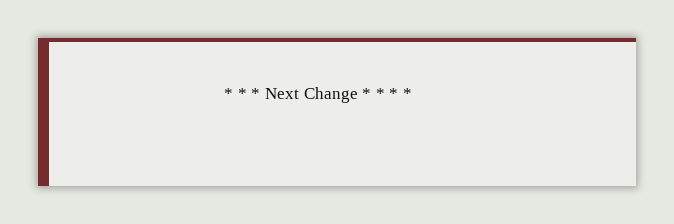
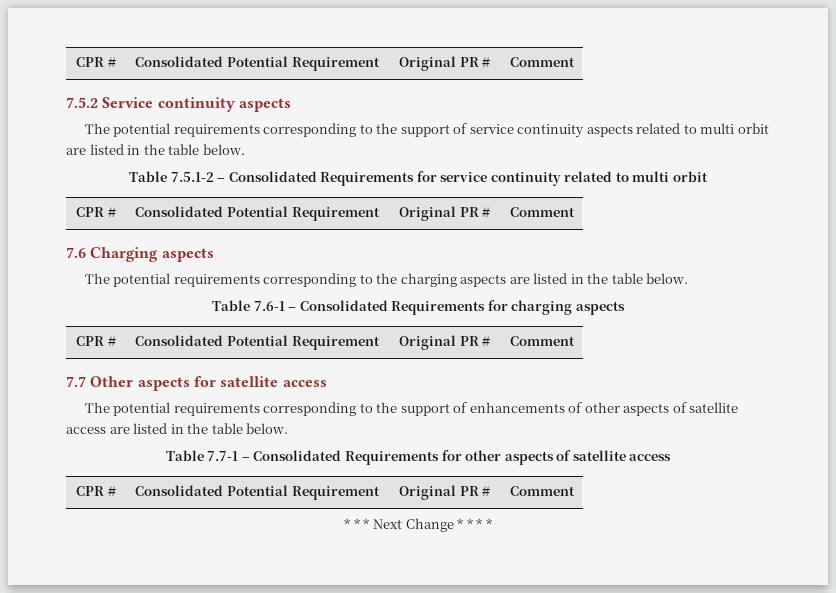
(224, 93) none -> [76,57,116,67] [135,56,380,71] [398,56,491,71] [509,57,575,67] [66,97,291,112] [84,123,769,138] [66,144,245,155] [129,171,708,186] [76,207,116,217] [135,206,380,221] [398,206,491,221] [509,207,575,217] [66,247,214,262] [84,273,689,287] [212,300,625,315] [76,336,116,346] [135,335,380,350] [398,335,491,350] [509,336,575,346] [66,376,327,391] [84,402,739,416] [66,423,289,434] [165,450,672,465] [76,486,116,496] [135,485,380,500] [398,485,491,500] [509,486,575,496] CPR # | Consolidated Potential Requirement | Original PR # | Comment // 7.5.2 Service continuity aspects // The potential requirements corresponding to the support of service continuity aspects related to multi orbit are listed in the table below. // Table 7.5.1-2 – Consolidated Requirements for service continuity related to multi orbit // CPR # | Consolidated Potential Requirement | Original PR # | Comment // 7.6 Charging aspects // The potential requirements corresponding to the charging aspects are listed in the table below. // Table 7.6-1 – Consolidated Requirements for charging aspects // CPR # | Consolidated Potential Requirement | Original PR # | Comment // 7.7 Other aspects for satellite access // The potential requirements corresponding to the support of enhancements of other aspects of satellite access are listed in the table below. // Table 7.7-1 – Consolidated Requirements for other aspects of satellite access // CPR # | Consolidated Potential Requirement | Original PR # | Comment //

